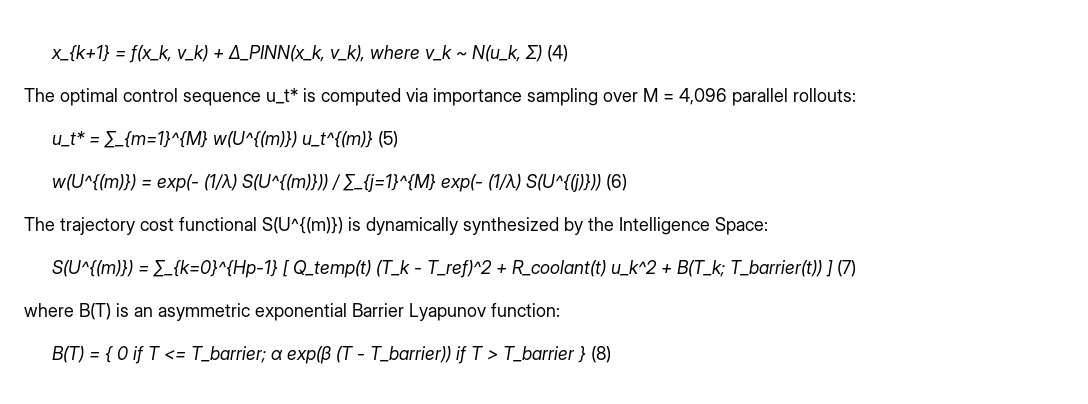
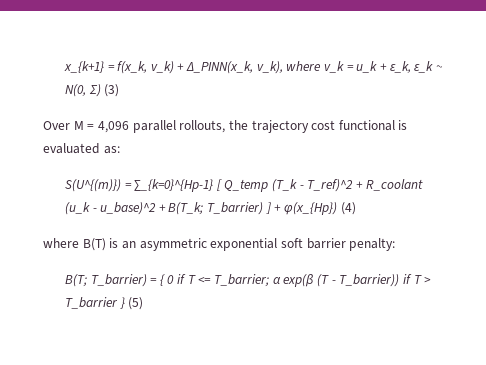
[455,45,568,62] [24,88,856,106] [51,131,398,148] [51,174,627,192] [24,217,768,235] ~ N(u_k, Σ) (4) // The optimal control sequence u_t* is computed via importance sampling over M = 4,096 parallel rollouts: // u_t* = ∑_{m=1}^{M} w(U^{(m)}) u_t^{(m)} (5) // w(U^{(m)}) = exp(- (1/λ) S(U^{(m)})) / ∑_{j=1}^{M} exp(- (1/λ) S(U^{(j)})) (6) // The trajectory cost functional S(U^{(m)}) is dynamically synthesized by the Intelligence Space: -> [346,61,443,73] [64,84,120,97] [43,120,408,133] [43,143,120,154] = u_k + ε_k, ε_k ~ N(0, Σ) (3) // Over M = 4,096 parallel rollouts, the trajectory cost functional is evaluated as:
[292,260,371,278] Q_temp(t) -> [224,179,269,192] Q_temp
[511,260,856,277] R_coolant(t) u_k^2 + B(T_k; T_barrier(t)) ] (7) -> [365,179,423,191] [64,202,356,215] R_coolant (u_k - u_base)^2 + B(T_k; T_barrier) ] + φ(x_{Hp}) (4)
[352,303,560,321] [51,346,84,363] Barrier Lyapunov function: // B(T) -> [280,238,396,251] [64,274,147,287] soft barrier penalty: // B(T; T_barrier)
[590,346,611,363] (8) -> [128,297,144,310] (5)

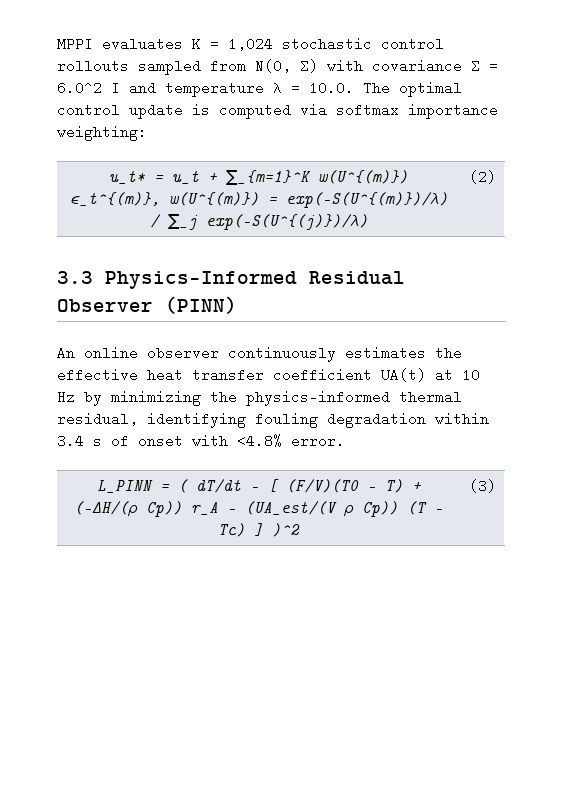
[63,61,443,74] [64,84,120,97] [43,120,408,133] [43,143,120,154] [64,179,423,192] [64,202,356,215] [43,238,396,251] [64,274,432,287] [64,297,144,310] x_{k+1} = f(x_k, v_k) + Δ_PINN(x_k, v_k), where v_k = u_k + ε_k, ε_k ~ N(0, Σ) (3) // Over M = 4,096 parallel rollouts, the trajectory cost functional is evaluated as: // S(U^{(m)}) = ∑_{k=0}^{Hp-1} [ Q_temp (T_k - T_ref)^2 + R_coolant (u_k - u_base)^2 + B(T_k; T_barrier) ] + φ(x_{Hp}) (4) // where B(T) is an asymmetric exponential soft barrier penalty: // B(T; T_barrier) = { 0 if T <= T_barrier; α exp(β (T - T_barrier)) if T > T_barrier } (5) -> [57,37,444,51] [57,57,498,75] [57,81,462,97] [57,103,498,119] [57,125,147,141] [109,170,408,185] [69,192,448,208] [149,214,368,230] [469,170,497,184] [57,271,405,289] [57,296,237,314] [57,346,462,362] [57,368,480,382] [57,390,462,406] [57,412,489,428] [57,434,345,448] [96,479,421,493] [74,501,443,517] [218,523,300,537] [469,479,497,493] MPPI evaluates K = 1,024 stochastic control rollouts sampled from N(0, Σ) with covariance Σ = 6.0^2 I and temperature λ = 10.0. The optimal control update is computed via softmax importance weighting: // u_t* = u_t + ∑_{m=1}^K w(U^{(m)}) ε_t^{(m)}, w(U^{(m)}) = exp(-S(U^{(m)})/λ) / ∑_j exp(-S(U^{(j)})/λ) | (2) // 3.3 Physics-Informed Residual Observer (PINN) // An online observer continuously estimates the effective heat transfer coefficient UA(t) at 10 Hz by minimizing the physics-informed thermal residual, identifying fouling degradation within 3.4 s of onset with <4.8% error. // L_PINN = ( dT/dt - [ (F/V)(T0 - T) + (-ΔH/(ρ Cp)) r_A - (UA_est/(V ρ Cp)) (T - Tc) ] )^2 | (3)

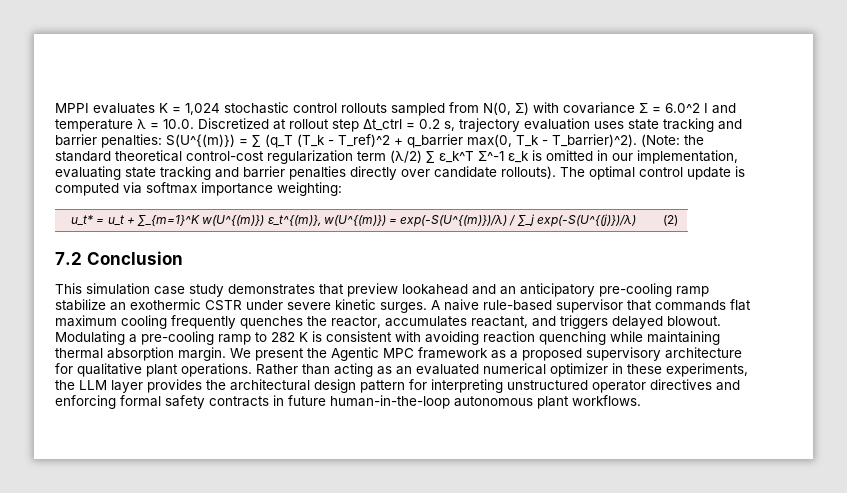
(354, 88) none -> [198,118,742,132] [55,134,704,148] [55,150,738,164] [55,166,556,180] Discretized at rollout step Δt_ctrl = 0.2 s, trajectory evaluation uses state tracking and barrier penalties: S(U^{(m)}) = ∑ (q_T (T_k - T_ref)^2 + q_barrier max(0, T_k - T_barrier)^2). (Note: the standard theoretical control-cost regularization term (λ/2) ∑ ε_k^T Σ^-1 ε_k is omitted in our implementation, evaluating state tracking and barrier penalties directly over candidate rollouts).
[57,271,405,289] [57,296,237,314] [57,346,462,362] [57,368,480,382] [57,390,462,406] [57,412,489,428] [57,434,345,448] [96,479,421,493] [74,501,443,517] [218,523,300,537] [469,479,497,493] 3.3 Physics-Informed Residual Observer (PINN) // An online observer continuously estimates the effective heat transfer coefficient UA(t) at 10 Hz by minimizing the physics-informed thermal residual, identifying fouling degradation within 3.4 s of onset with <4.8% error. // L_PINN = ( dT/dt - [ (F/V)(T0 - T) + (-ΔH/(ρ Cp)) r_A - (UA_est/(V ρ Cp)) (T - Tc) ] )^2 | (3) -> [55,251,183,265] [55,283,709,297] [55,299,751,313] [55,315,721,329] [55,331,720,345] [55,347,742,361] [55,363,748,377] [55,379,740,393] [55,395,641,409] 7.2 Conclusion // This simulation case study demonstrates that preview lookahead and an anticipatory pre-cooling ramp stabilize an exothermic CSTR under severe kinetic surges. A naive rule-based supervisor that commands flat maximum cooling frequently quenches the reactor, accumulates reactant, and triggers delayed blowout. Modulating a pre-cooling ramp to 282 K is consistent with avoiding reaction quenching while maintaining thermal absorption margin. We present the Agentic MPC framework as a proposed supervisory architecture for qualitative plant operations. Rather than acting as an evaluated numerical optimizer in these experiments, the LLM layer provides the architectural design pattern for interpreting unstructured operator directives and enforcing formal safety contracts in future human-in-the-loop autonomous plant workflows.

